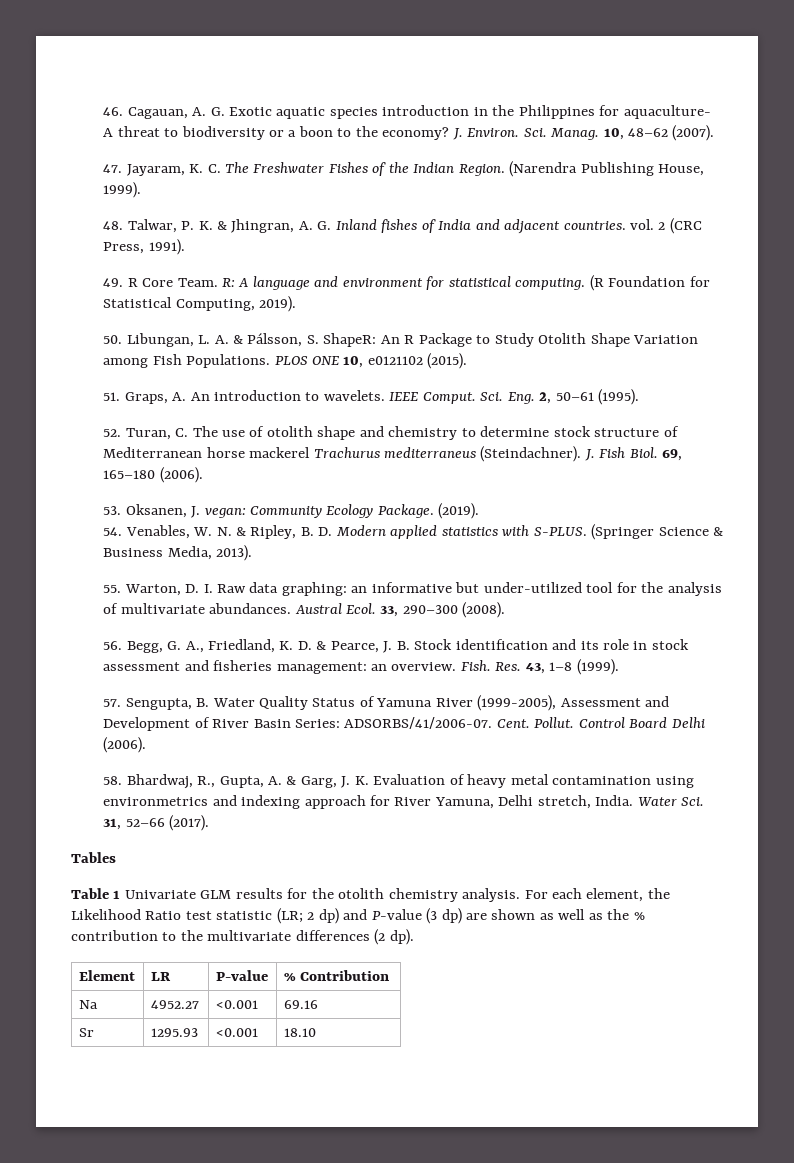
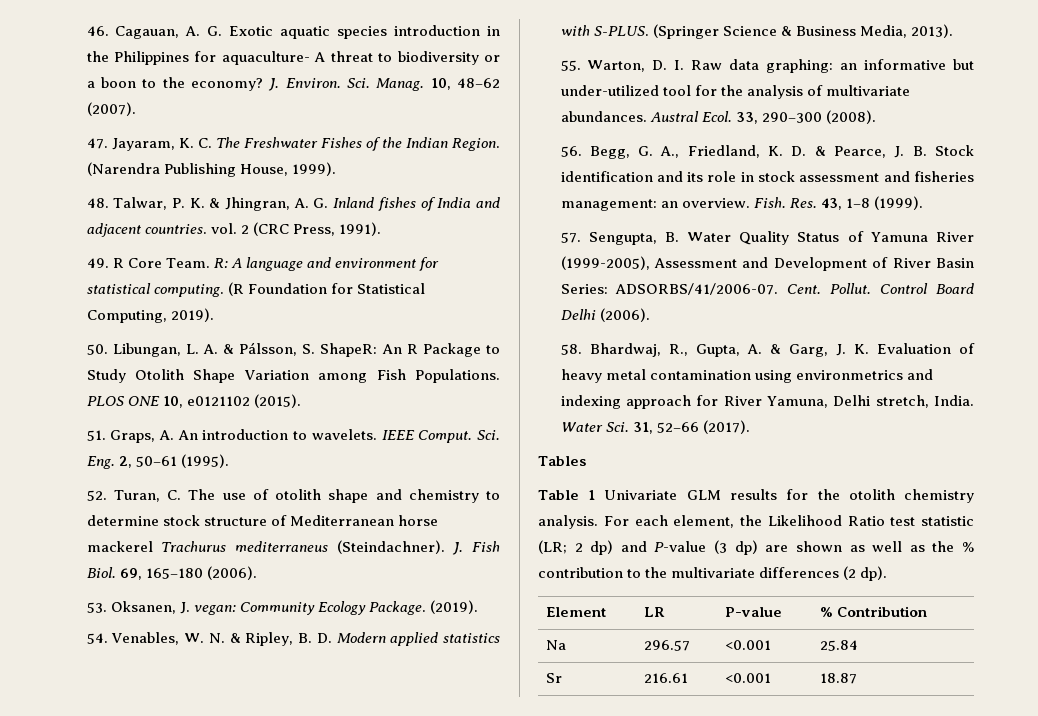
[150,1000,199,1009] [215,1000,258,1009] [283,1000,318,1009] 4952.27 | <0.001 | 69.16 -> [643,640,690,651] [724,640,771,650] [819,640,858,651] 296.57 | <0.001 | 25.84
[150,1028,198,1037] [215,1028,258,1037] [283,1028,316,1037] 1295.93 | <0.001 | 18.10 -> [643,673,688,683] [724,673,771,683] [819,673,857,684] 216.61 | <0.001 | 18.87

